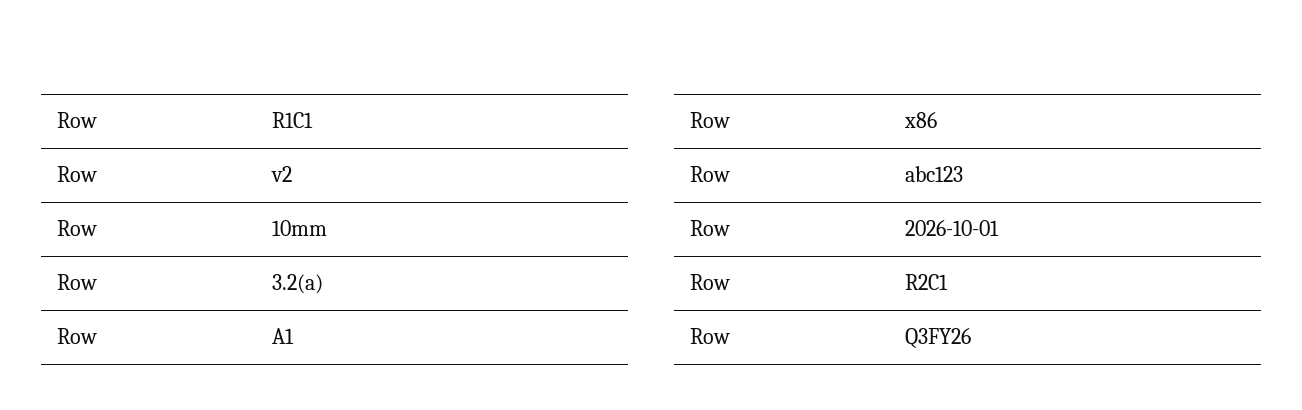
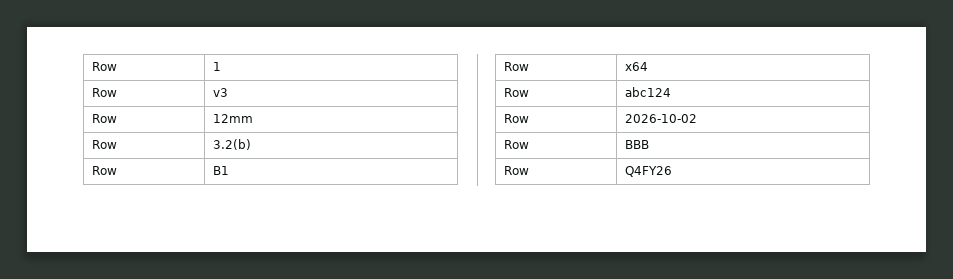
[57,112,98,128] [272,112,314,128] [57,166,98,182] [271,166,293,182] [57,220,98,236] [272,220,328,236] [57,274,98,290] [272,274,324,294] [57,328,98,344] [272,328,295,344] [690,112,731,128] [904,112,938,128] [690,166,731,182] [905,166,964,182] [690,220,731,236] [905,220,1000,236] [690,274,731,290] [905,274,949,290] [690,328,731,344] [905,328,972,348] Row | R1C1 // Row | v2 // Row | 10mm // Row | 3.2(a) // Row | A1 // Row | x86 // Row | abc123 // Row | 2026-10-01 // Row | R2C1 // Row | Q3FY26 -> [91,62,117,71] [212,62,221,71] [91,88,117,97] [212,88,228,97] [91,114,117,123] [212,114,253,123] [91,140,117,149] [212,139,251,150] [91,166,117,175] [212,166,229,175] [503,62,529,71] [624,62,648,71] [503,88,529,97] [624,87,671,97] [503,114,529,123] [624,114,697,123] [503,140,529,149] [624,140,649,149] [503,166,529,175] [624,166,672,177] Row | 1 // Row | v3 // Row | 12mm // Row | 3.2(b) // Row | B1 // Row | x64 // Row | abc124 // Row | 2026-10-02 // Row | BBB // Row | Q4FY26

